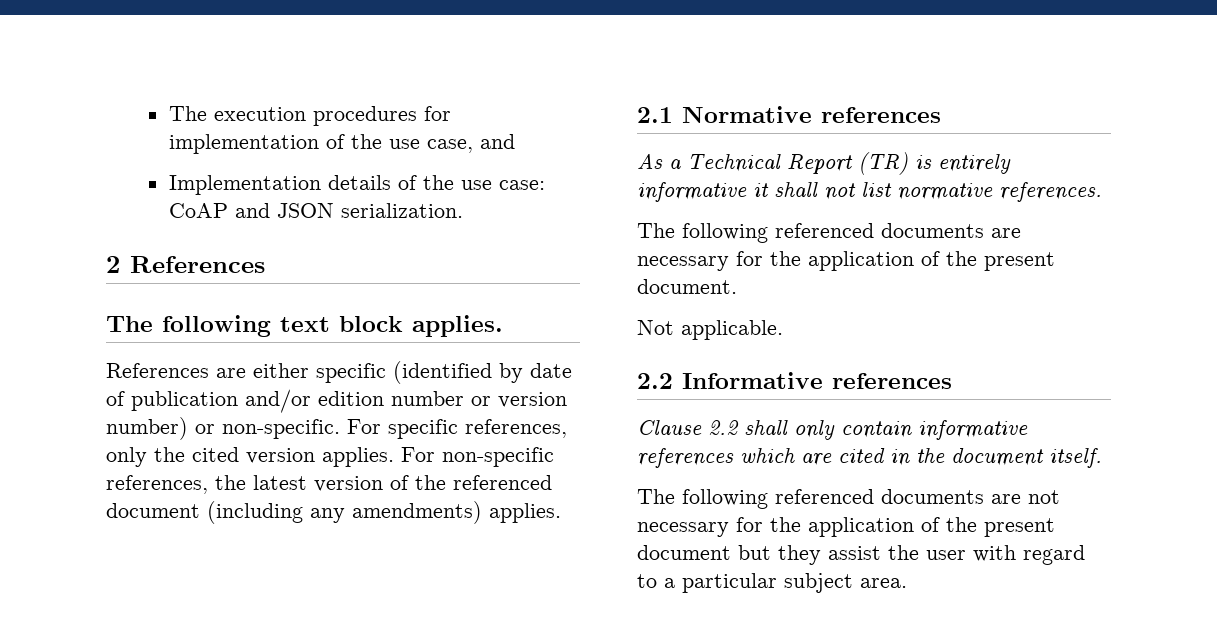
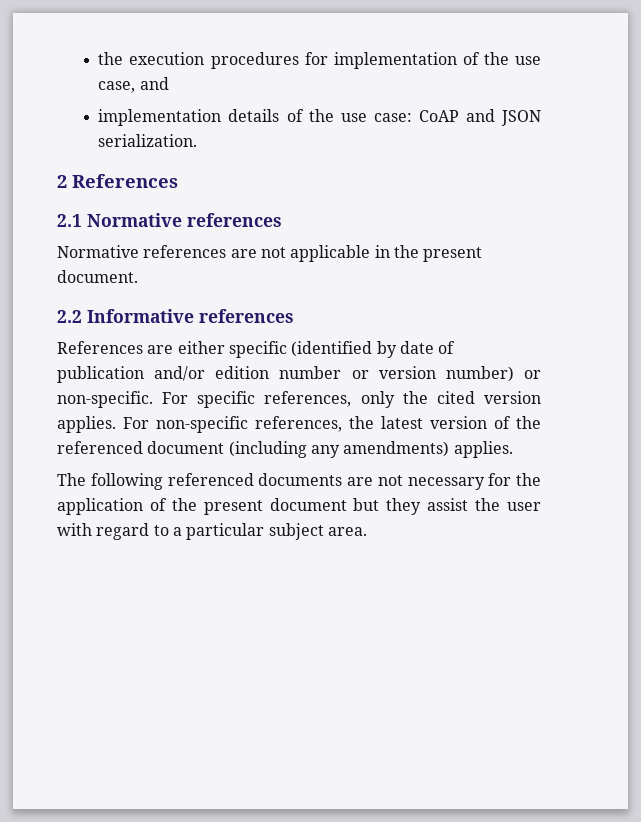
[168,106,207,121] The -> [98,52,124,65] the
[168,175,321,195] Implementation -> [98,109,222,126] implementation
[106,315,503,337] The following text block applies. -> [57,213,282,227] [57,245,483,262] [57,270,138,283] [57,309,294,323] 2.1 Normative references // Normative references are not applicable in the present document. // 2.2 Informative references
[637,106,941,123] [637,152,1011,175] [637,182,1102,202] [637,223,1021,243] [637,251,1055,271] [637,279,737,294] [637,320,783,340] [637,372,952,389] [637,420,1028,440] [637,448,1102,468] // 2.1 Normative references // As a Technical Report (TR) is entirely informative it shall not list normative references. // The following referenced documents are necessary for the application of the present document. // Not applicable. // 2.2 Informative references // Clause 2.2 shall only contain informative references which are cited in the document itself. -> (513, 449) none

